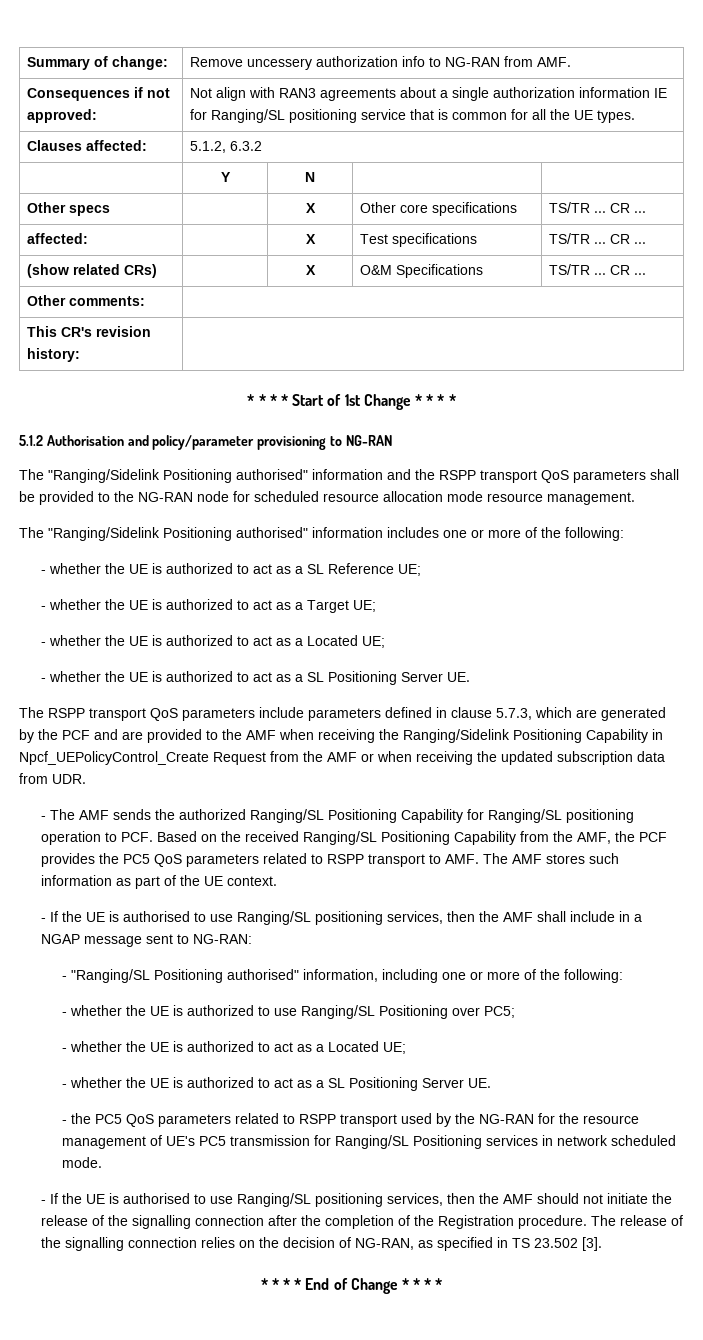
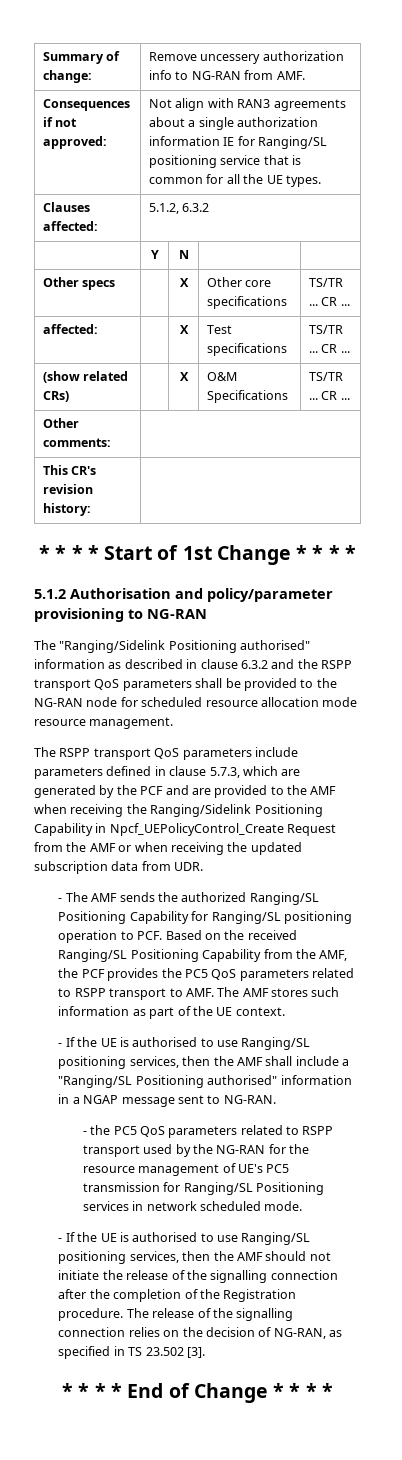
(383, 474) none -> [108,659,268,669] as described in clause 6.3.2
[19,527,624,541] [40,563,421,576] [40,599,376,613] [40,635,385,648] [40,671,470,685] // The "Ranging/Sidelink Positioning authorised" information includes one or more of the following: // - whether the UE is authorized to act as a SL Reference UE; // - whether the UE is authorized to act as a Target UE; // - whether the UE is authorized to act as a Located UE; // - whether the UE is authorized to act as a SL Positioning Server UE. -> (174, 723) none
(615, 916) none -> [342,1059,350,1066] [58,1075,352,1088] a "Ranging/SL Positioning authorised" information
[192,934,252,944] [62,969,624,983] [62,1005,516,1019] [62,1041,407,1054] [62,1077,492,1091] NG-RAN: // - "Ranging/SL Positioning authorised" information, including one or more of the following: // - whether the UE is authorized to use Ranging/SL Positioning over PC5; // - whether the UE is authorized to act as a Located UE; // - whether the UE is authorized to act as a SL Positioning Server UE. -> [223,1095,276,1104] NG-RAN.

